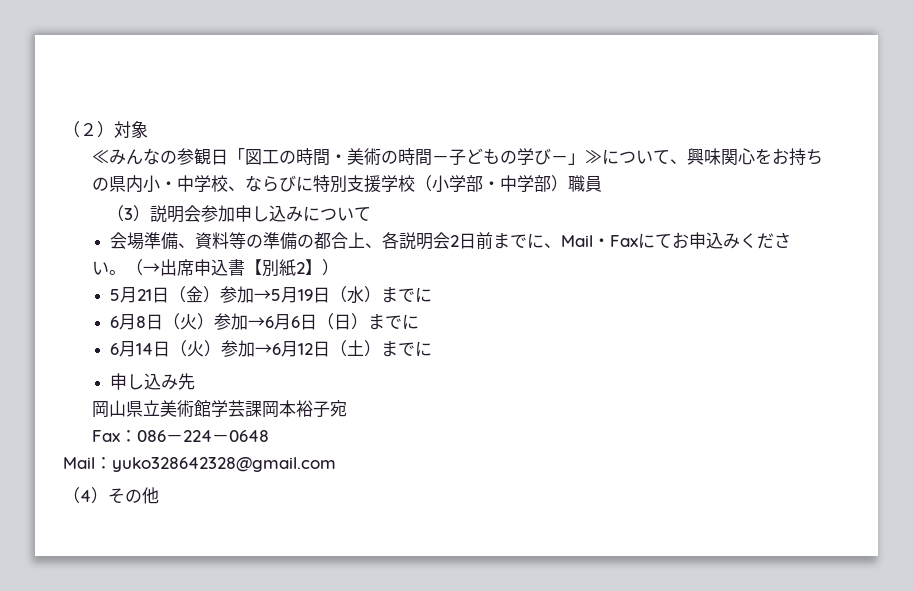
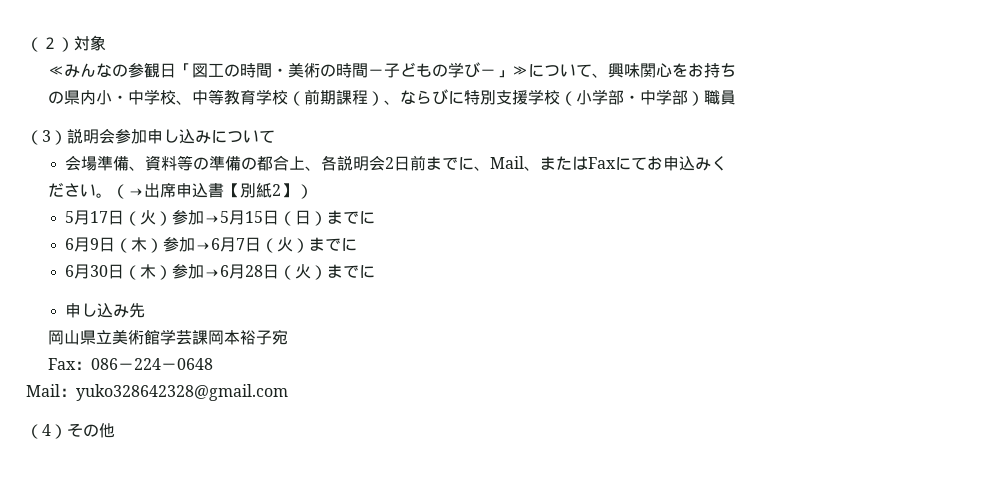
(245, 188) none -> [191,89,400,106] 中等教育学校（前期課程）、
[593,238,611,247] ・ -> [524,156,589,171] 、または
(758, 240) none -> (728, 163) //
(792, 240) // -> (80, 190) none
[137,286,433,303] [110,313,301,330] 21日（金）参加→5月19日（水）までに // 6月8日（火）参加→6月6 -> [90,210,264,226] 17日（火）参加→5月15
[136,340,365,357] 14日（火）参加→6月12日（土 -> [90,237,358,253] [65,264,312,280] 9日（木）参加→6月7日（火）までに // 6月30日（木）参加→6月28日（火

